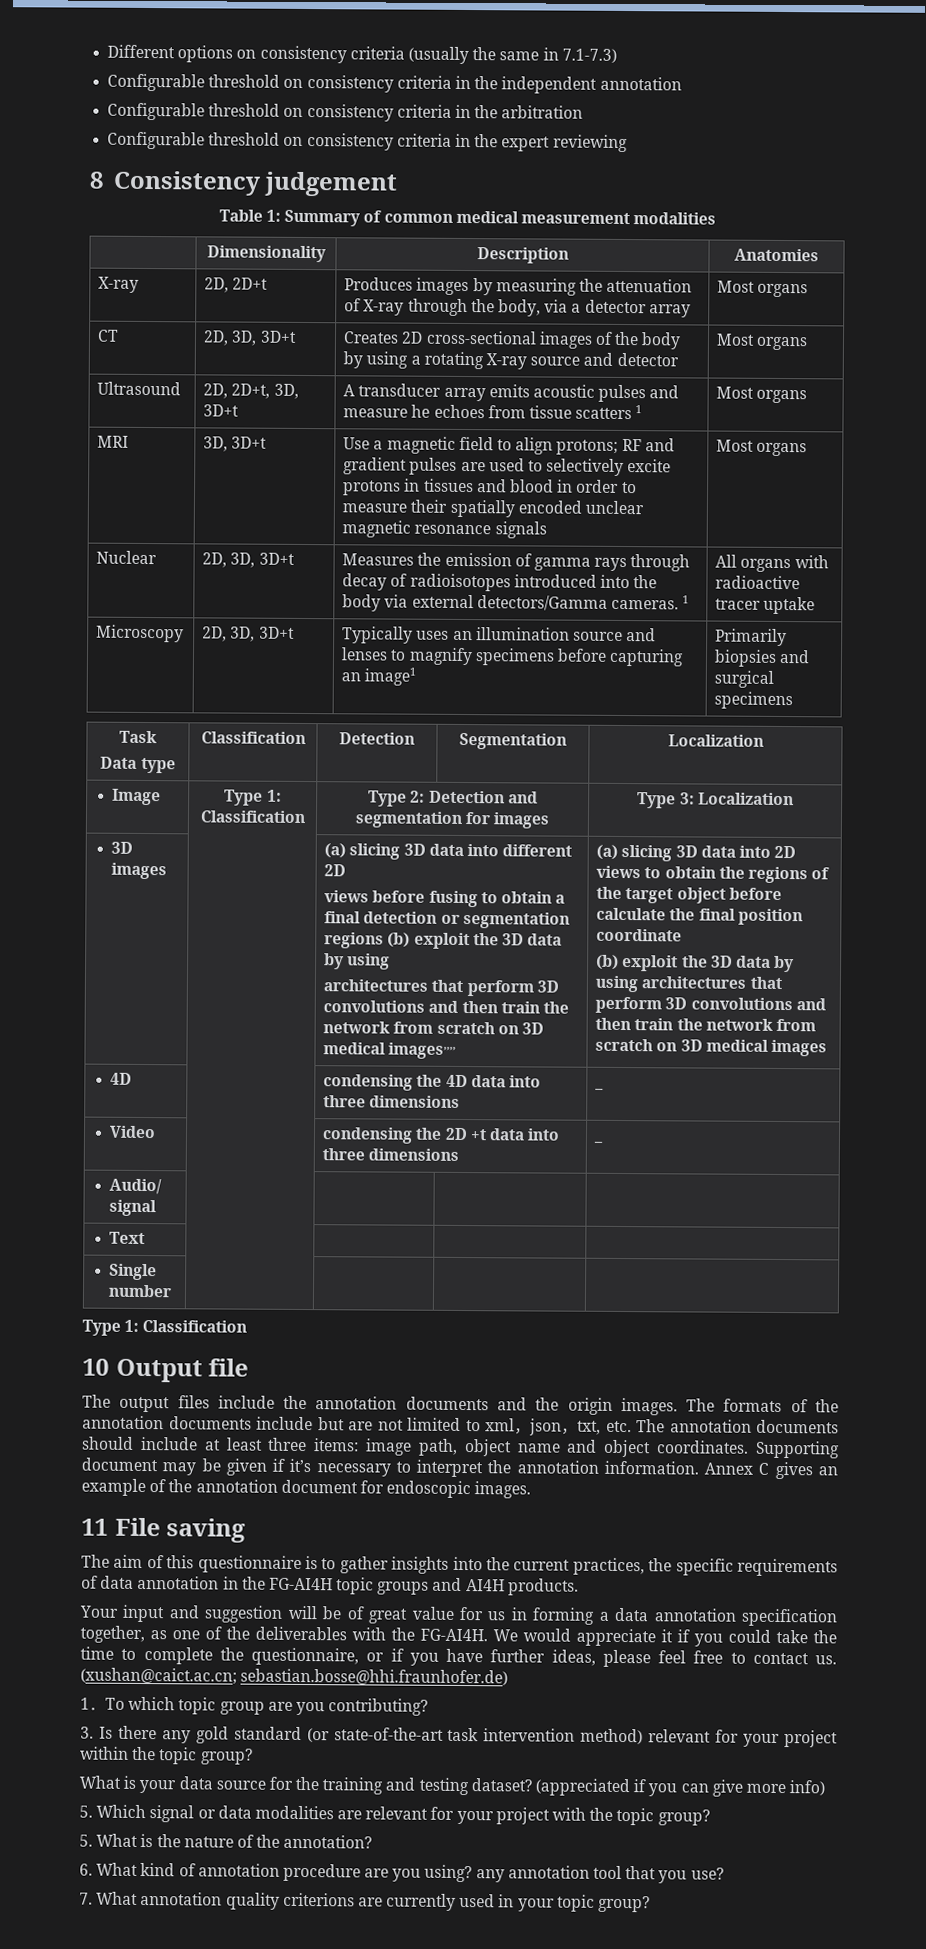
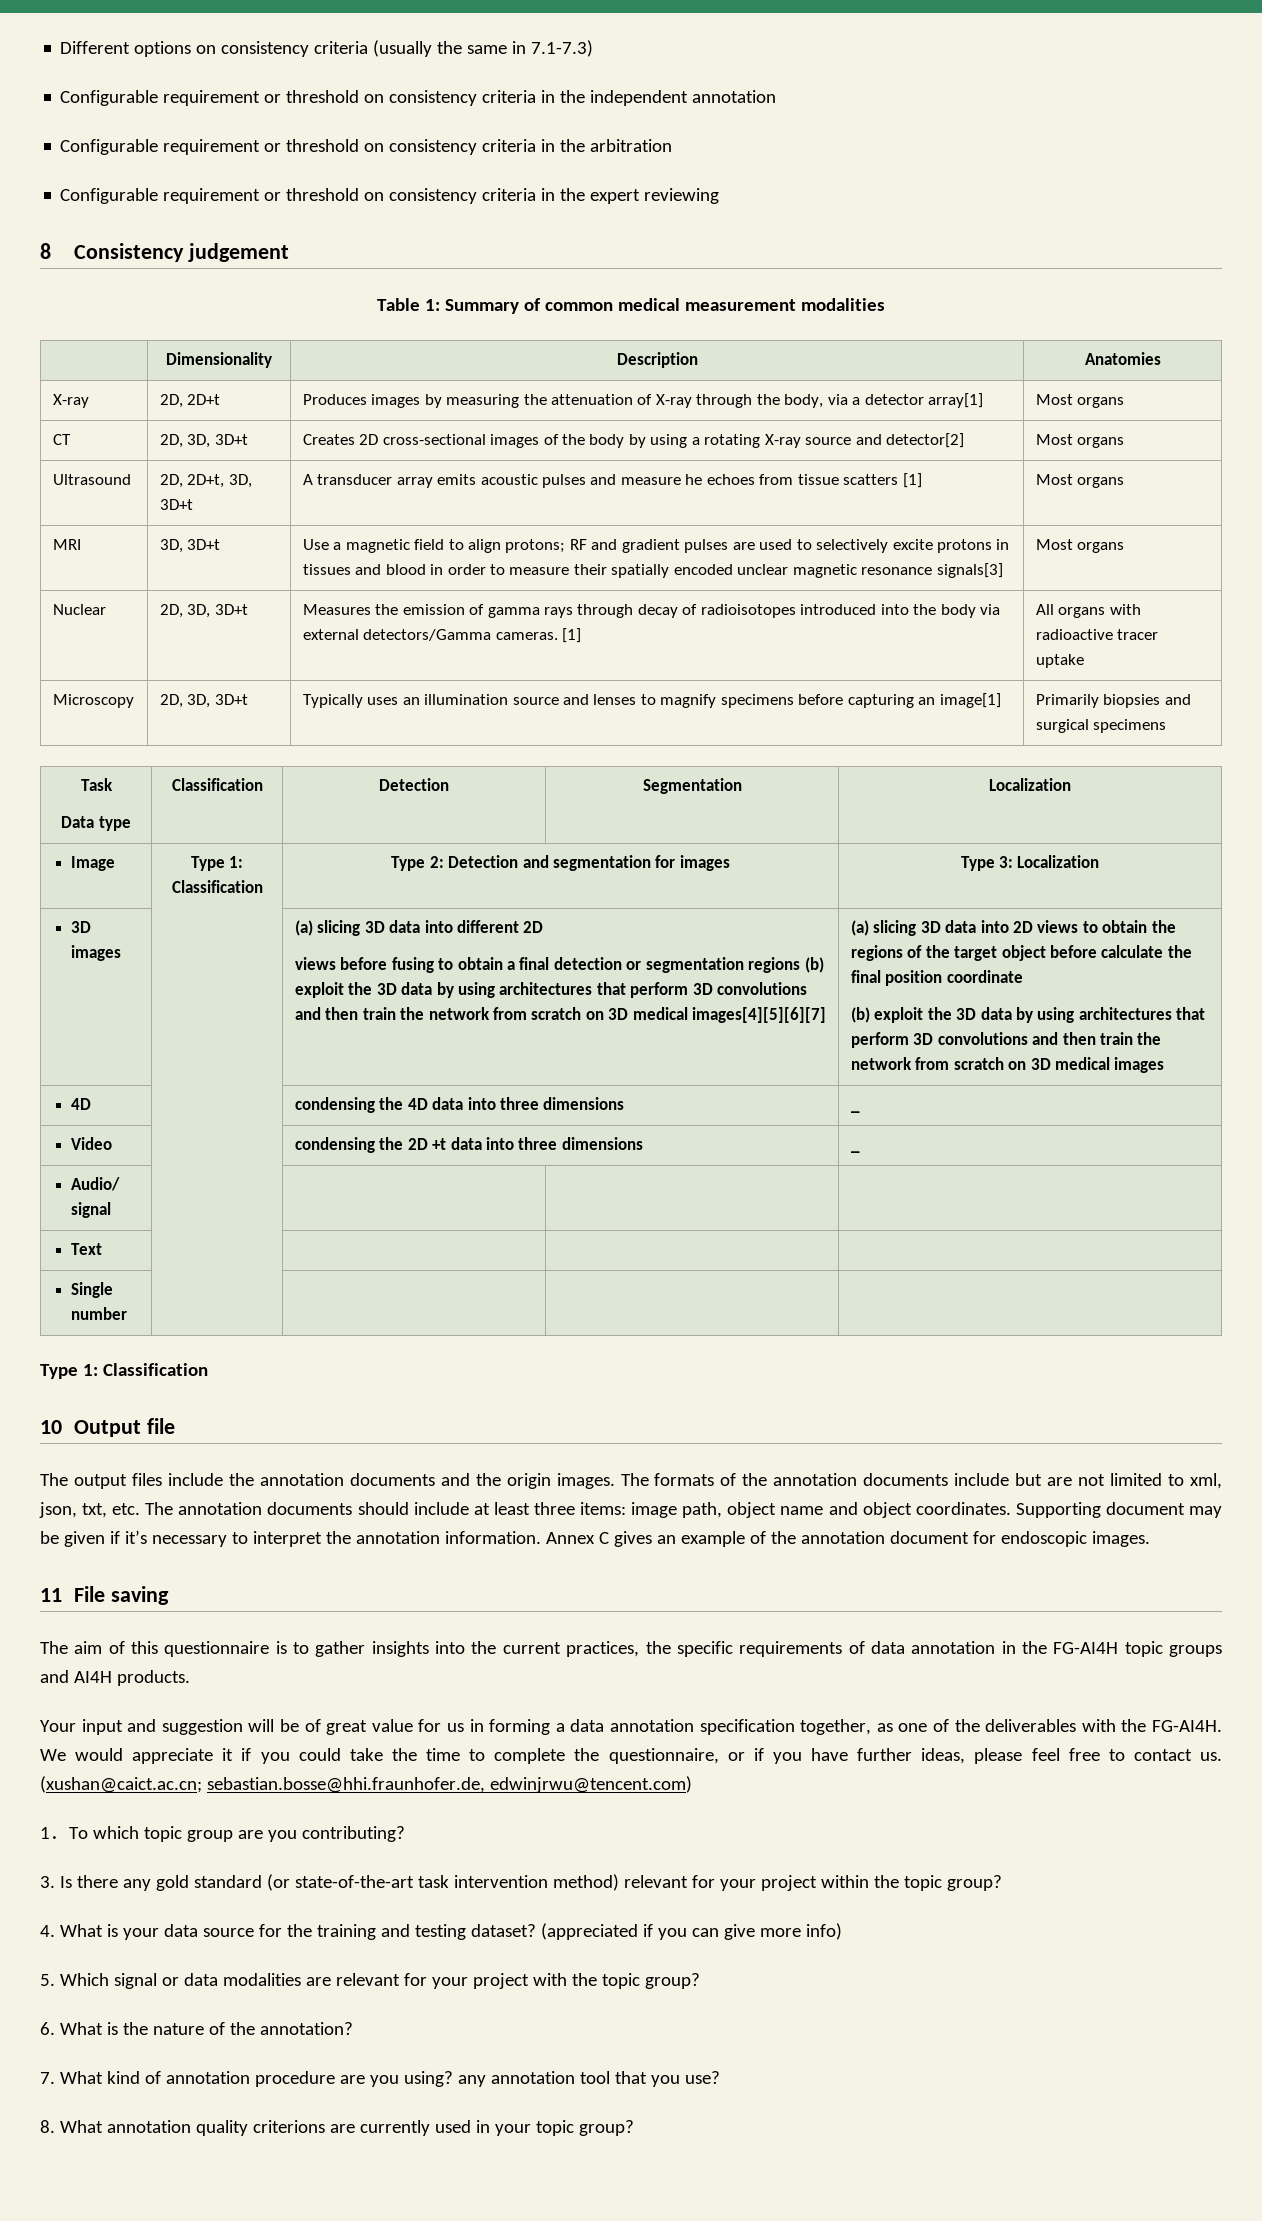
(206, 82) none -> [163,90,282,106] requirement or
(206, 111) none -> [163,139,282,155] requirement or
(206, 140) none -> [163,188,282,204] requirement or
[648,304,691,318] array -> [928,393,984,408] array[1]
[616,352,679,367] detector -> [886,433,965,448] detector[2]
[635,405,643,414] 1 -> [902,473,922,488] [1]
[494,521,547,539] signals -> [936,563,1003,578] signals[3]
[682,595,690,604] 1 -> [562,628,582,643] [1]
[364,667,417,686] image1 -> [939,693,1001,708] image[1]
(391, 961) // -> (495, 990) none
[388,1042,457,1059] images,,,, -> [692,1007,827,1023] images[4][5][6][7]
[485,1418,578,1436] xml，json， -> [1189,1473,1222,1489] [39,1502,77,1518] xml, json,
[240,1668,509,1686] sebastian.bosse@hhi.fraunhofer.de) -> [206,1776,692,1793] sebastian.bosse@hhi.fraunhofer.de, edwinjrwu@tencent.com)
(253, 1756) none -> [40,1925,55,1937] 4.
[79,1834,93,1847] 5. -> [40,2022,55,2035] 6.
[79,1863,93,1876] 6. -> [40,2072,55,2084] 7.
[79,1892,93,1905] 7. -> [40,2120,55,2133] 8.

